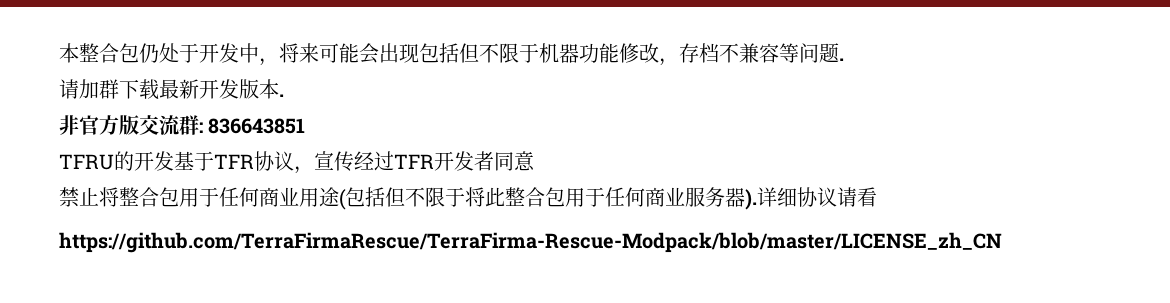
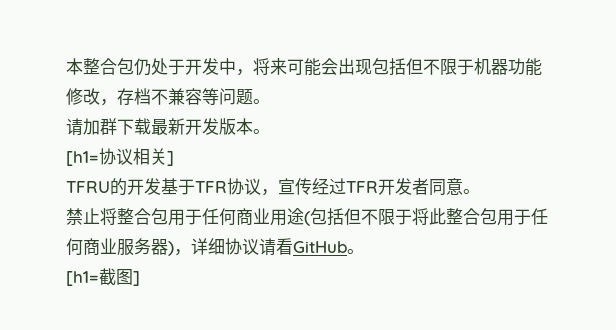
[839,58,844,61] . -> [253,99,270,104] 。
[279,94,284,97] [59,115,306,135] . // 非官方版交流群: 836643851 -> [253,129,270,134] [66,148,174,166] 。 // [h1=协议相关]
(535, 161) none -> [463,189,480,194] 。
[745,189,757,210] ). -> [168,241,191,256] )，
[59,232,1002,253] // https://github.com/TerraFirmaRescue/TerraFirma-Rescue-Modpack/blob/master/LICENSE_zh_CN -> [293,241,364,254] [66,268,140,286] GitHub。 // [h1=截图]

